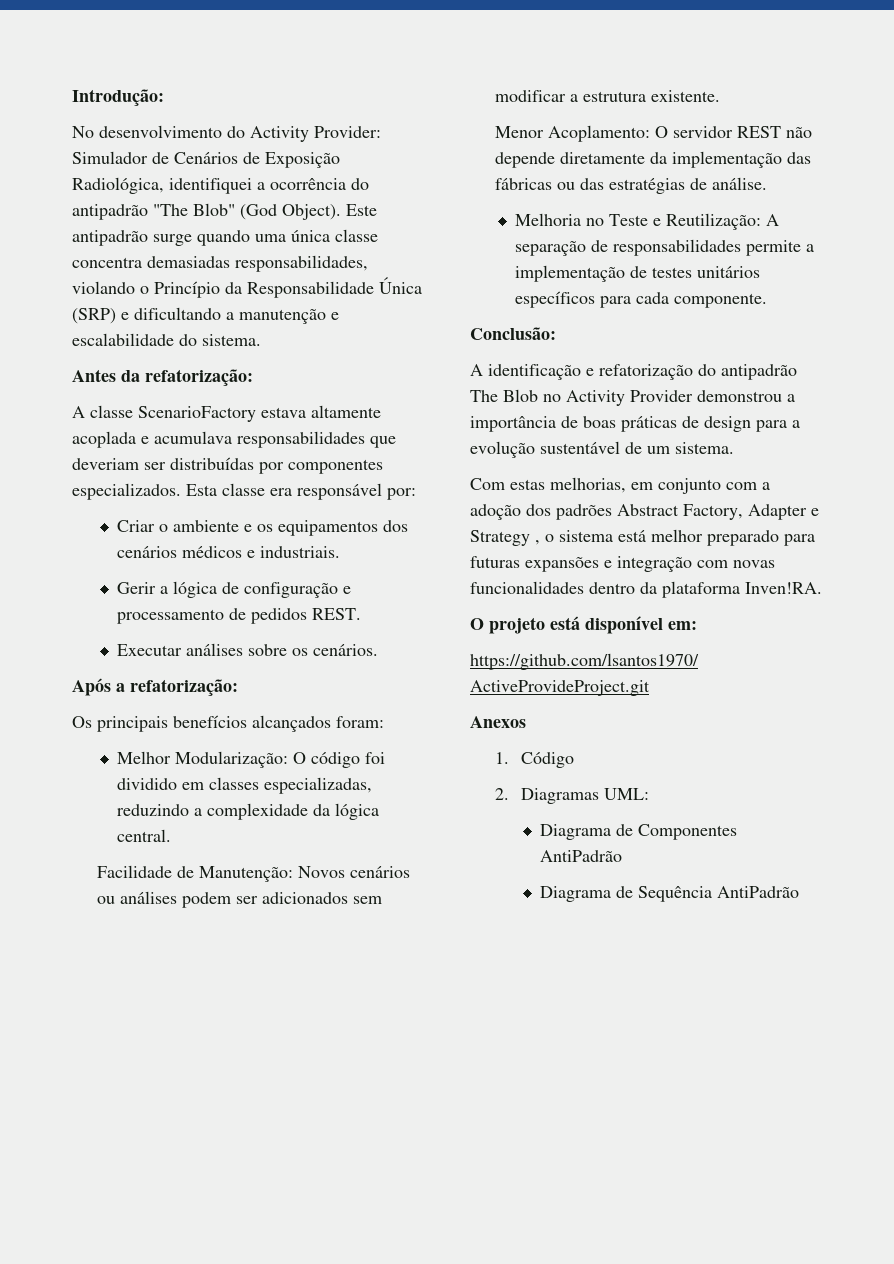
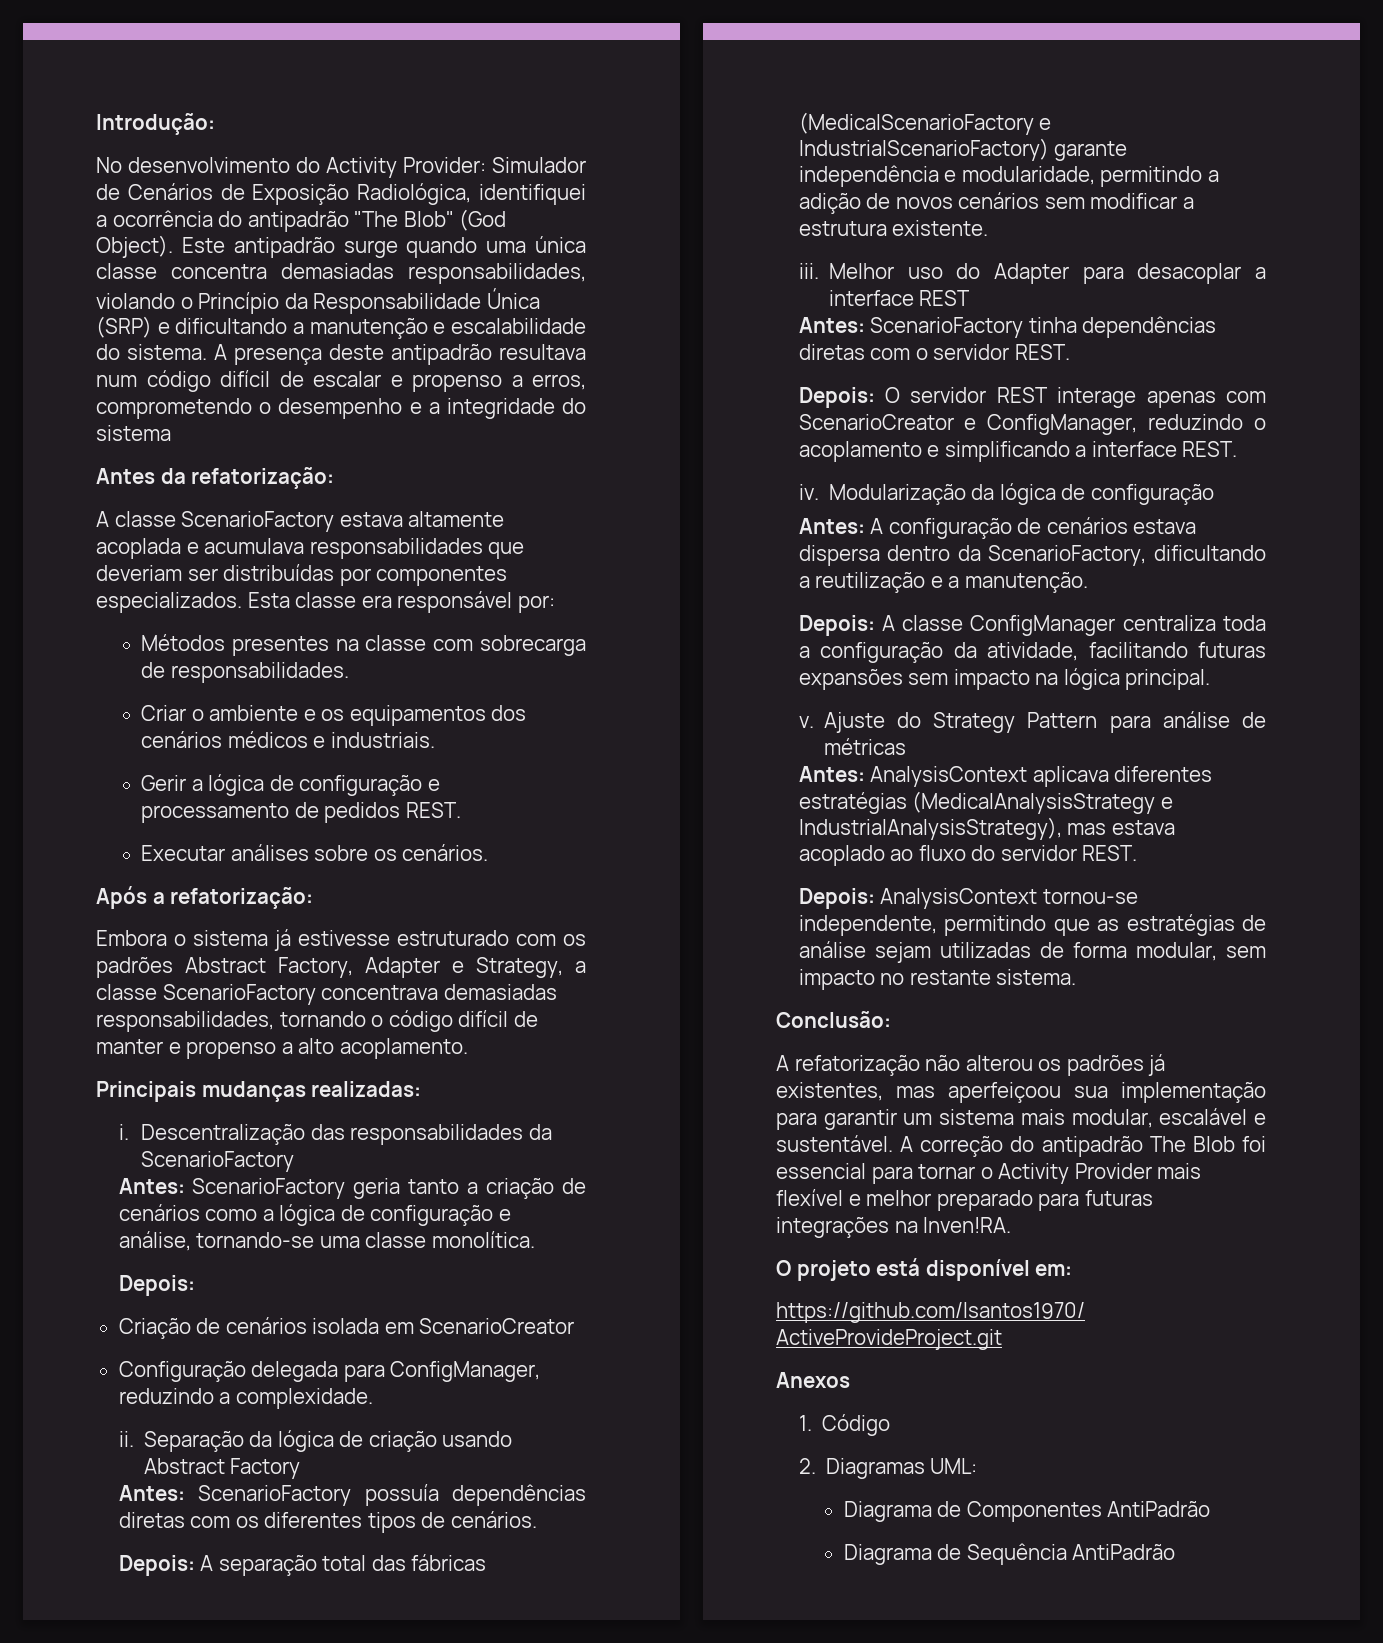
(261, 340) none -> [214,344,586,365] [96,370,586,392] [96,398,586,419] [96,425,171,441] A presença deste antipadrão resultava num código difícil de escalar e propenso a erros, comprometendo o desempenho e a integridade do sistema
(416, 494) none -> [141,634,586,656] [141,662,349,683] // Métodos presentes na classe com sobrecarga de responsabilidades.
[72,715,384,732] [117,751,386,768] [117,777,373,794] [117,803,380,820] [117,829,172,842] [97,865,411,882] [97,891,349,908] Os principais benefícios alcançados foram: // Melhor Modularização: O código foi dividido em classes especializadas, reduzindo a complexidade da lógica central. // Facilidade de Manutenção: Novos cenários ou análises podem ser adicionados -> [96,929,586,951] [96,957,586,978] [96,984,557,1005] [96,1010,538,1032] [96,1038,468,1059] [96,1081,422,1102] [118,1124,552,1145] [141,1151,295,1172] [118,1178,586,1199] [118,1204,511,1226] [118,1231,535,1251] [118,1275,195,1296] [118,1317,575,1339] [118,1361,541,1382] [118,1388,373,1409] [118,1430,513,1452] [143,1458,301,1479] [118,1484,586,1506] [118,1511,537,1533] [118,1554,487,1576] [798,112,1052,135] [798,138,1128,161] [798,165,1219,187] [798,192,1040,214] Embora o sistema já estivesse estruturado com os padrões Abstract Factory, Adapter e Strategy, a classe ScenarioFactory concentrava demasiadas responsabilidades, tornando o código difícil de manter e propenso a alto acoplamento. // Principais mudanças realizadas: // i. Descentralização das responsabilidades da ScenarioFactory // Antes: ScenarioFactory geria tanto a criação de cenários como a lógica de configuração e análise, tornando-se uma classe monolítica. // Depois: // Criação de cenários isolada em ScenarioCreator // Configuração delegada para ConfigManager, reduzindo a complexidade. // ii. Separação da lógica de criação usando Abstract Factory // Antes: ScenarioFactory possuía dependências diretas com os diferentes tipos de cenários. // Depois: A separação total das fábricas (MedicalScenarioFactory e IndustrialScenarioFactory) garante independência e modularidade, permitindo a adição de novos cenários
[495,125,813,142] [495,151,812,168] [495,177,768,194] [515,213,780,230] [515,239,815,256] [515,265,761,282] [515,291,768,308] [470,327,556,340] [470,364,797,380] [470,389,795,406] [470,416,800,432] [470,441,734,458] [470,477,770,494] [470,504,819,520] [470,529,815,546] [470,556,775,572] [470,581,740,598] Menor Acoplamento: O servidor REST não depende diretamente da implementação das fábricas ou das estratégias de análise. // Melhoria no Teste e Reutilização: A separação de responsabilidades permite a implementação de testes unitários específicos para cada componente. // Conclusão: // A identificação e refatorização do antipadrão The Blob no Activity Provider demonstrou a importância de boas práticas de design para a evolução sustentável de um sistema. // Com estas melhorias, em conjunto com a adoção dos padrões Abstract Factory, Adapter e Strategy , o sistema está melhor preparado para futuras expansões e integração com novas funcionalidades dentro da plataforma -> [798,263,1266,284] [828,290,971,306] [798,316,1217,338] [798,344,1070,360] [798,387,1266,408] [798,414,1266,435] [798,441,1238,462] [798,483,1214,505] [798,517,1197,539] [798,545,1266,566] [798,572,1088,593] [798,615,1266,636] [798,642,1266,663] [798,668,1211,690] [798,711,1266,733] [823,738,906,755] [798,766,1213,787] [798,791,1173,814] [798,817,1175,840] [798,845,1138,866] [798,888,1138,909] [798,914,1266,936] [798,941,1266,963] [798,969,1077,990] [776,1011,891,1028] [776,1054,1166,1076] [776,1082,1266,1103] [776,1108,1266,1130] [776,1135,1266,1157] [776,1163,1202,1184] [776,1189,1153,1211] [776,1217,918,1238] iii. Melhor uso do Adapter para desacoplar a interface REST // Antes: ScenarioFactory tinha dependências diretas com o servidor REST. // Depois: O servidor REST interage apenas com ScenarioCreator e ConfigManager, reduzindo o acoplamento e simplificando a interface REST. // iv. Modularização da lógica de configuração // Antes: A configuração de cenários estava dispersa dentro da ScenarioFactory, dificultando a reutilização e a manutenção. // Depois: A classe ConfigManager centraliza toda a configuração da atividade, facilitando futuras expansões sem impacto na lógica principal. // v. Ajuste do Strategy Pattern para análise de métricas // Antes: AnalysisContext aplicava diferentes estratégias (MedicalAnalysisStrategy e IndustrialAnalysisStrategy), mas estava acoplado ao fluxo do servidor REST. // Depois: AnalysisContext tornou-se independente, permitindo que as estratégias de análise sejam utilizadas de forma modular, sem impacto no restante sistema. // Conclusão: // A refatorização não alterou os padrões já existentes, mas aperfeiçoou sua implementação para garantir um sistema mais modular, escalável e sustentável. A correção do antipadrão The Blob foi essencial para tornar o Activity Provider mais flexível e melhor preparado para futuras integrações na

